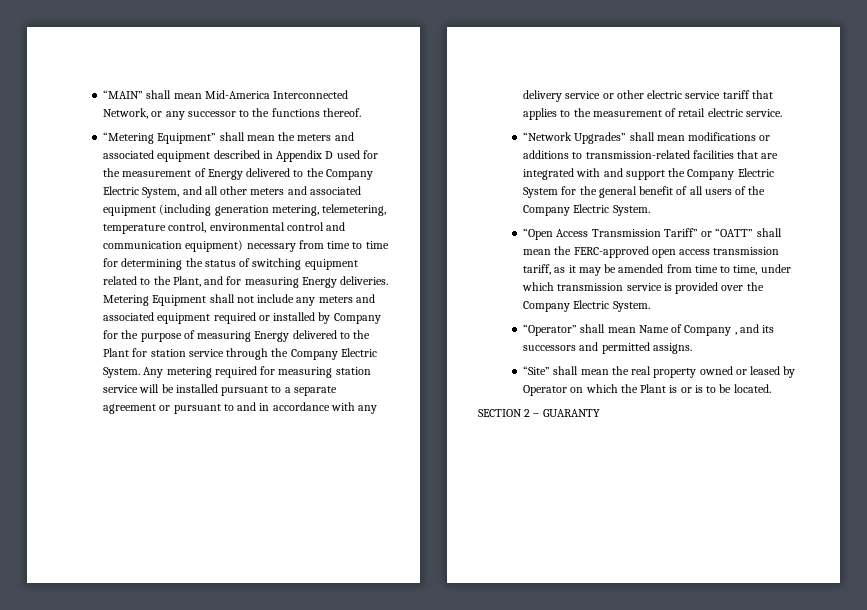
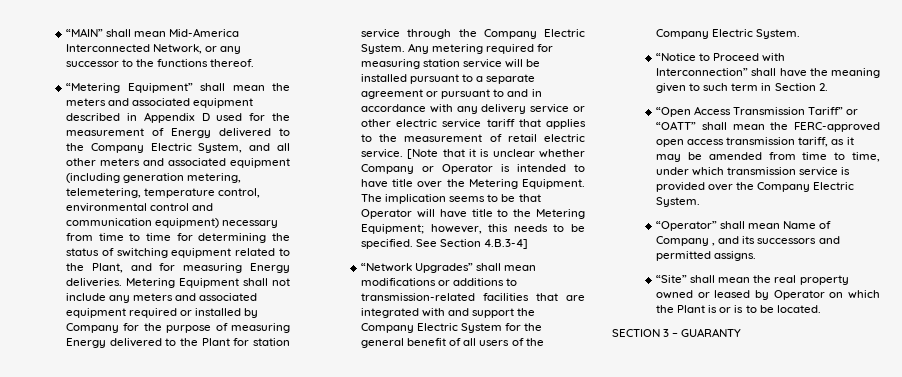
(782, 113) none -> [407,149,585,159] [361,164,585,174] [361,179,585,189] [361,194,541,204] [361,209,585,219] [361,224,585,234] [361,239,529,249] [Note that it is unclear whether Company or Operator is intended to have title over the Metering Equipment. The implication seems to be that Operator will have title to the Metering Equipment; however, this needs to be specified. See Section 4.B.3-4]
(650, 210) none -> [656,53,786,62] [656,68,880,78] [656,83,828,93] // “Notice to Proceed with Interconnection” shall have the meaning given to such term in Section 2.
[524,409,531,417] 2 -> [663,329,670,337] 3

